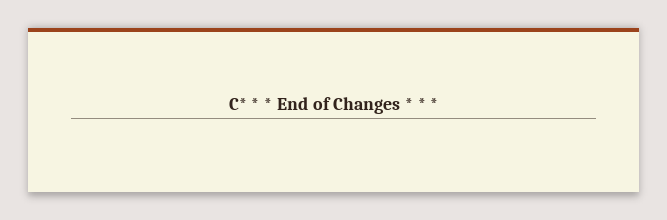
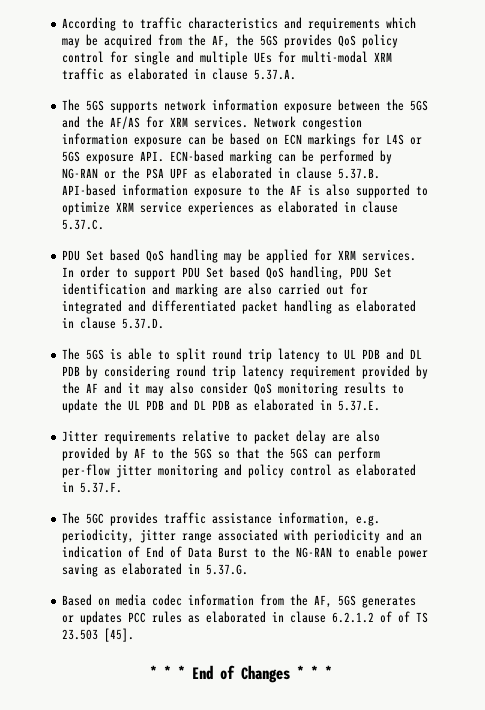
[228,98,247,110] C* -> [62,17,417,31] [62,34,399,48] [62,51,393,65] [62,68,297,80] [62,99,429,113] [62,116,363,130] [62,133,423,147] [62,150,393,164] [62,167,381,179] [62,184,429,198] [62,201,399,215] [62,219,105,230] [62,249,417,263] [62,266,393,280] [62,283,369,297] [62,300,417,314] [62,317,165,329] [62,348,423,362] [62,365,429,379] [62,382,405,396] [62,399,381,413] [62,430,381,444] [62,447,381,461] [62,464,417,478] [62,481,123,493] [62,512,381,526] [62,529,423,543] [62,546,429,560] [62,563,249,577] [62,594,417,608] [62,611,429,625] [62,628,135,642] [149,665,157,679] According to traffic characteristics and requirements which may be acquired from the AF, the 5GS provides QoS policy control for single and multiple UEs for multi-modal XRM traffic as elaborated in clause 5.37.A. // The 5GS supports network information exposure between the 5GS and the AF/AS for XRM services. Network congestion information exposure can be based on ECN markings for L4S or 5GS exposure API. ECN-based marking can be performed by NG-RAN or the PSA UPF as elaborated in clause 5.37.B. API-based information exposure to the AF is also supported to optimize XRM service experiences as elaborated in clause 5.37.C. // PDU Set based QoS handling may be applied for XRM services. In order to support PDU Set based QoS handling, PDU Set identification and marking are also carried out for integrated and differentiated packet handling as elaborated in clause 5.37.D. // The 5GS is able to split round trip latency to UL PDB and DL PDB by considering round trip latency requirement provided by the AF and it may also consider QoS monitoring results to update the UL PDB and DL PDB as elaborated in 5.37.E. // Jitter requirements relative to packet delay are also provided by AF to the 5GS so that the 5GS can perform per-flow jitter monitoring and policy control as elaborated in 5.37.F. // The 5GC provides traffic assistance information, e.g. periodicity, jitter range associated with periodicity and an indication of End of Data Burst to the NG-RAN to enable power saving as elaborated in 5.37.G. // Based on media codec information from the AF, 5GS generates or updates PCC rules as elaborated in clause 6.2.1.2 of of TS 23.503 [45]. // *

